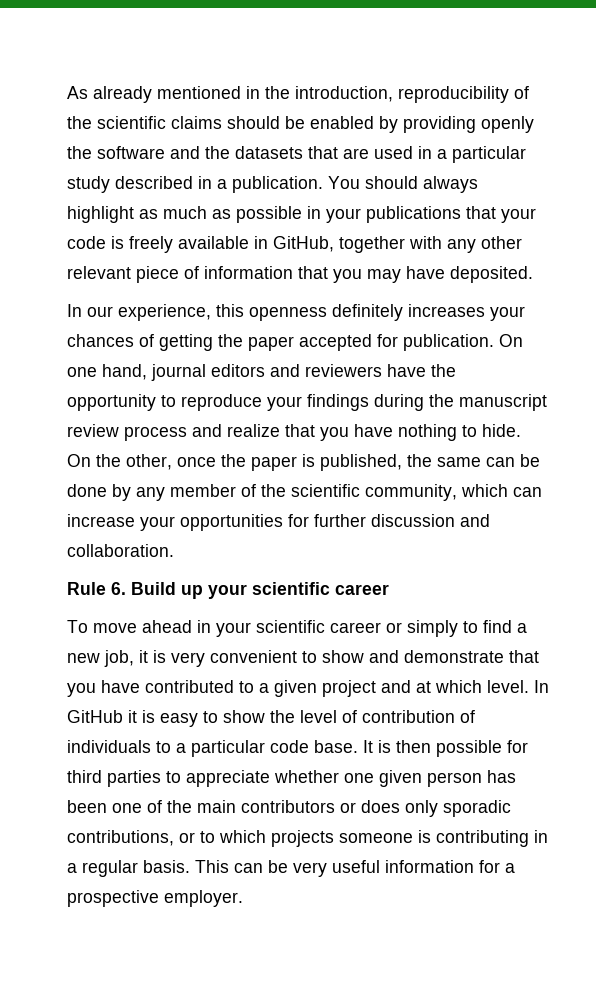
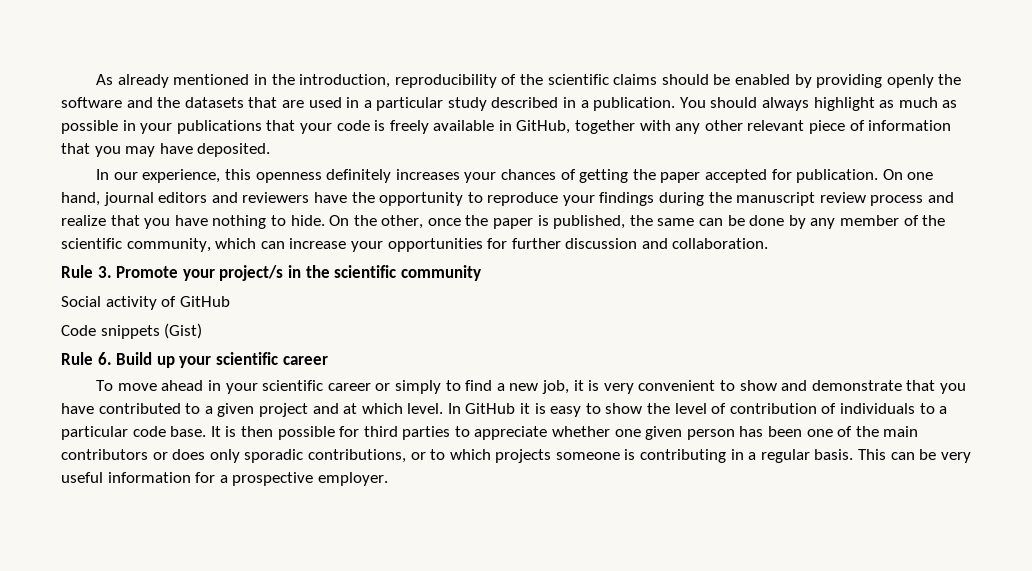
(174, 550) none -> [61,265,481,281] [61,296,230,310] [61,323,203,339] // Rule 3. Promote your project/s in the scientific community // Social activity of GitHub // Code snippets (Gist)

